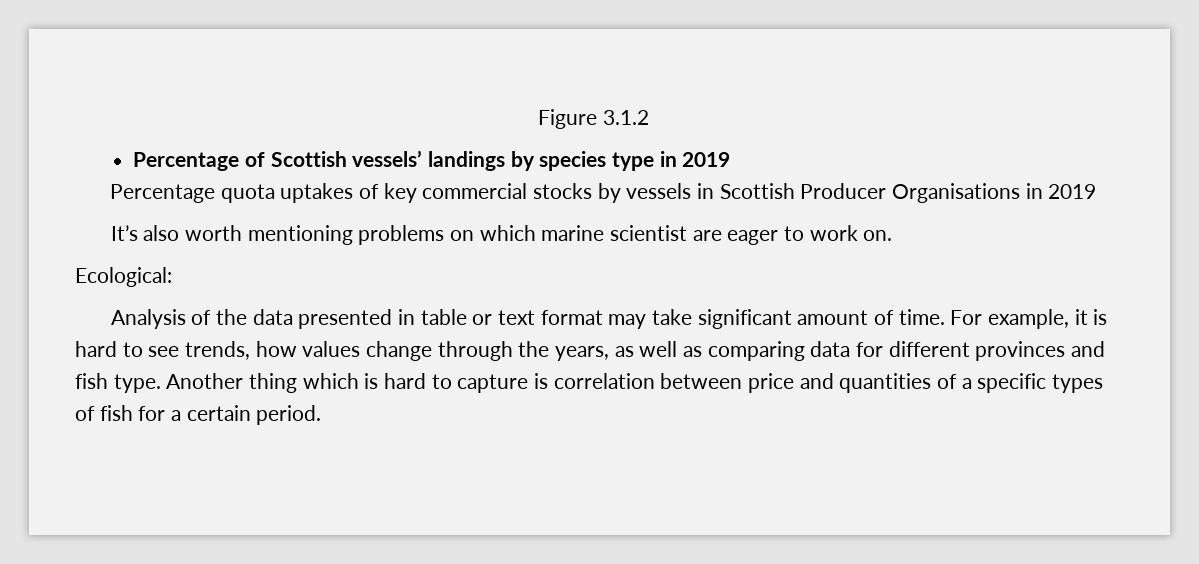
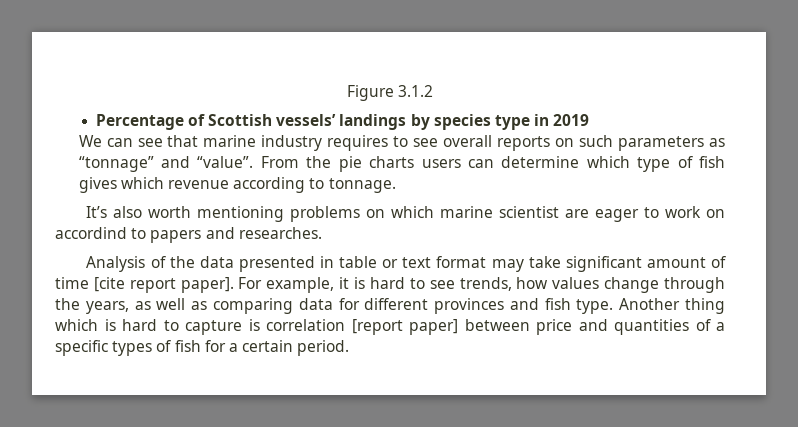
[110,183,1097,203] Percentage quota uptakes of key commercial stocks by vessels in Scottish Producer Organisations in 2019 -> [78,135,725,151] [78,156,725,172] [78,177,396,193] We can see that marine industry requires to see overall reports on such parameters as “tonnage” and “value”. From the pie charts users can determine which type of fish gives which revenue according to tonnage.
[863,230,893,241] [75,267,172,287] on. // Ecological: -> [705,209,725,218] [55,227,322,243] on accordind to papers and researches.
[898,309,945,325] time. -> [55,277,234,293] time [cite report paper].
(655, 381) none -> [351,319,458,335] [report paper]

